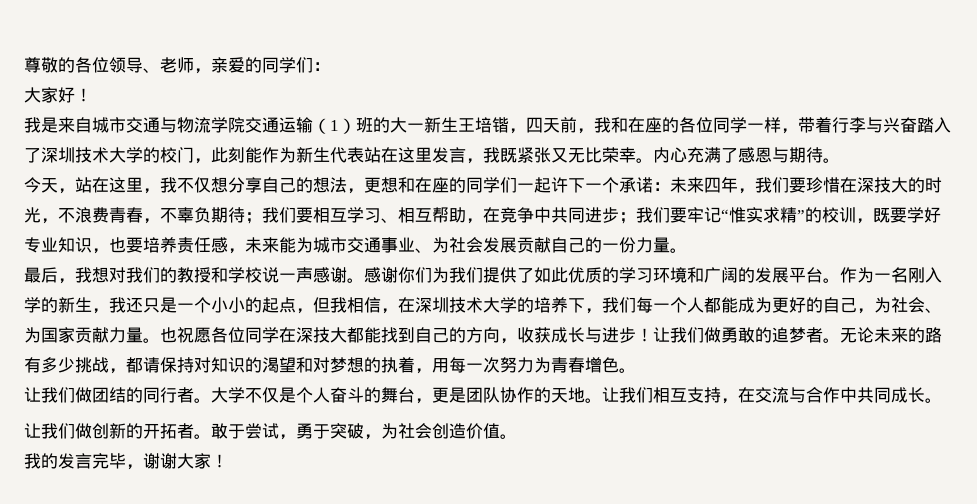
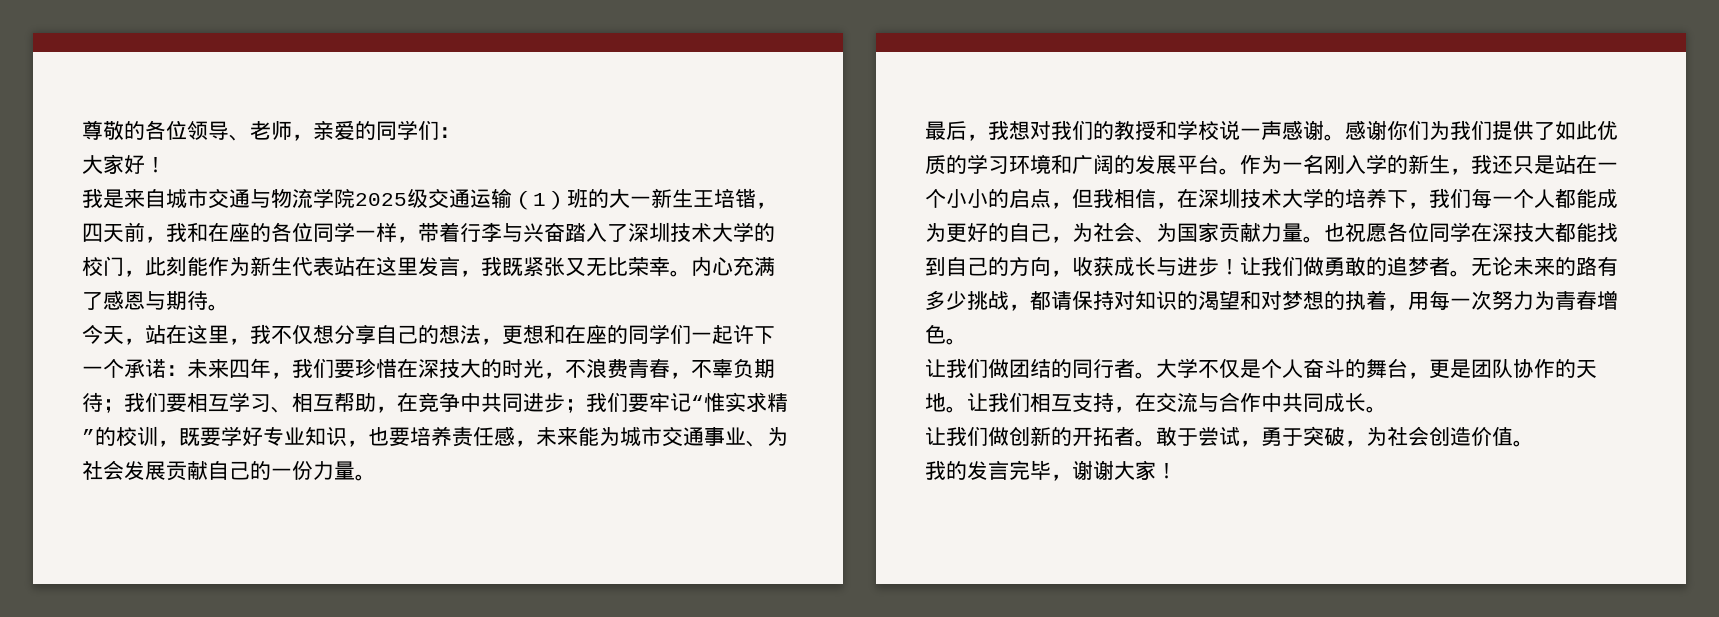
(245, 125) none -> [355,189,428,208] 2025级
(177, 305) none -> [1555,154,1597,174] 站在
[262,297,279,313] 起 -> [1009,188,1030,208] 启

